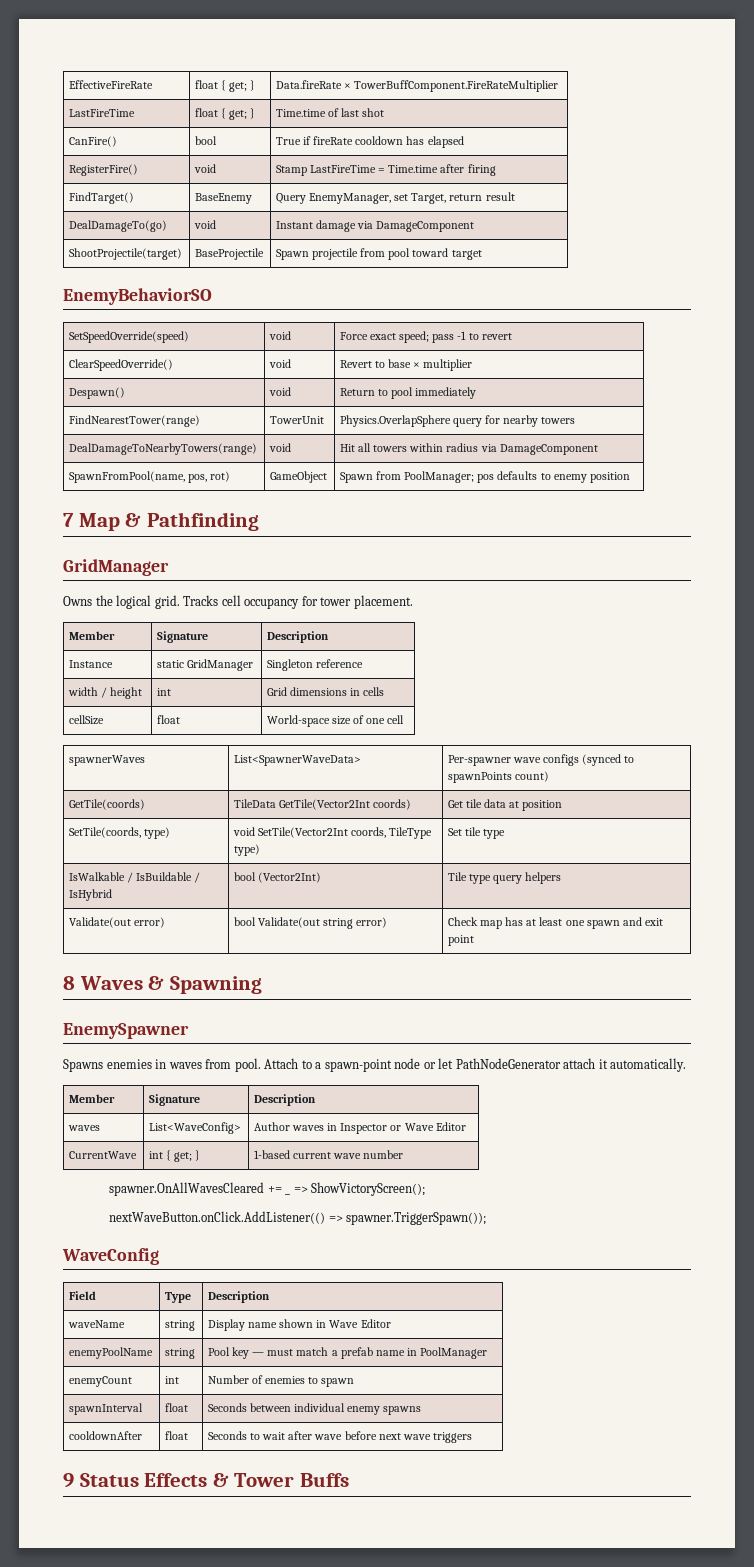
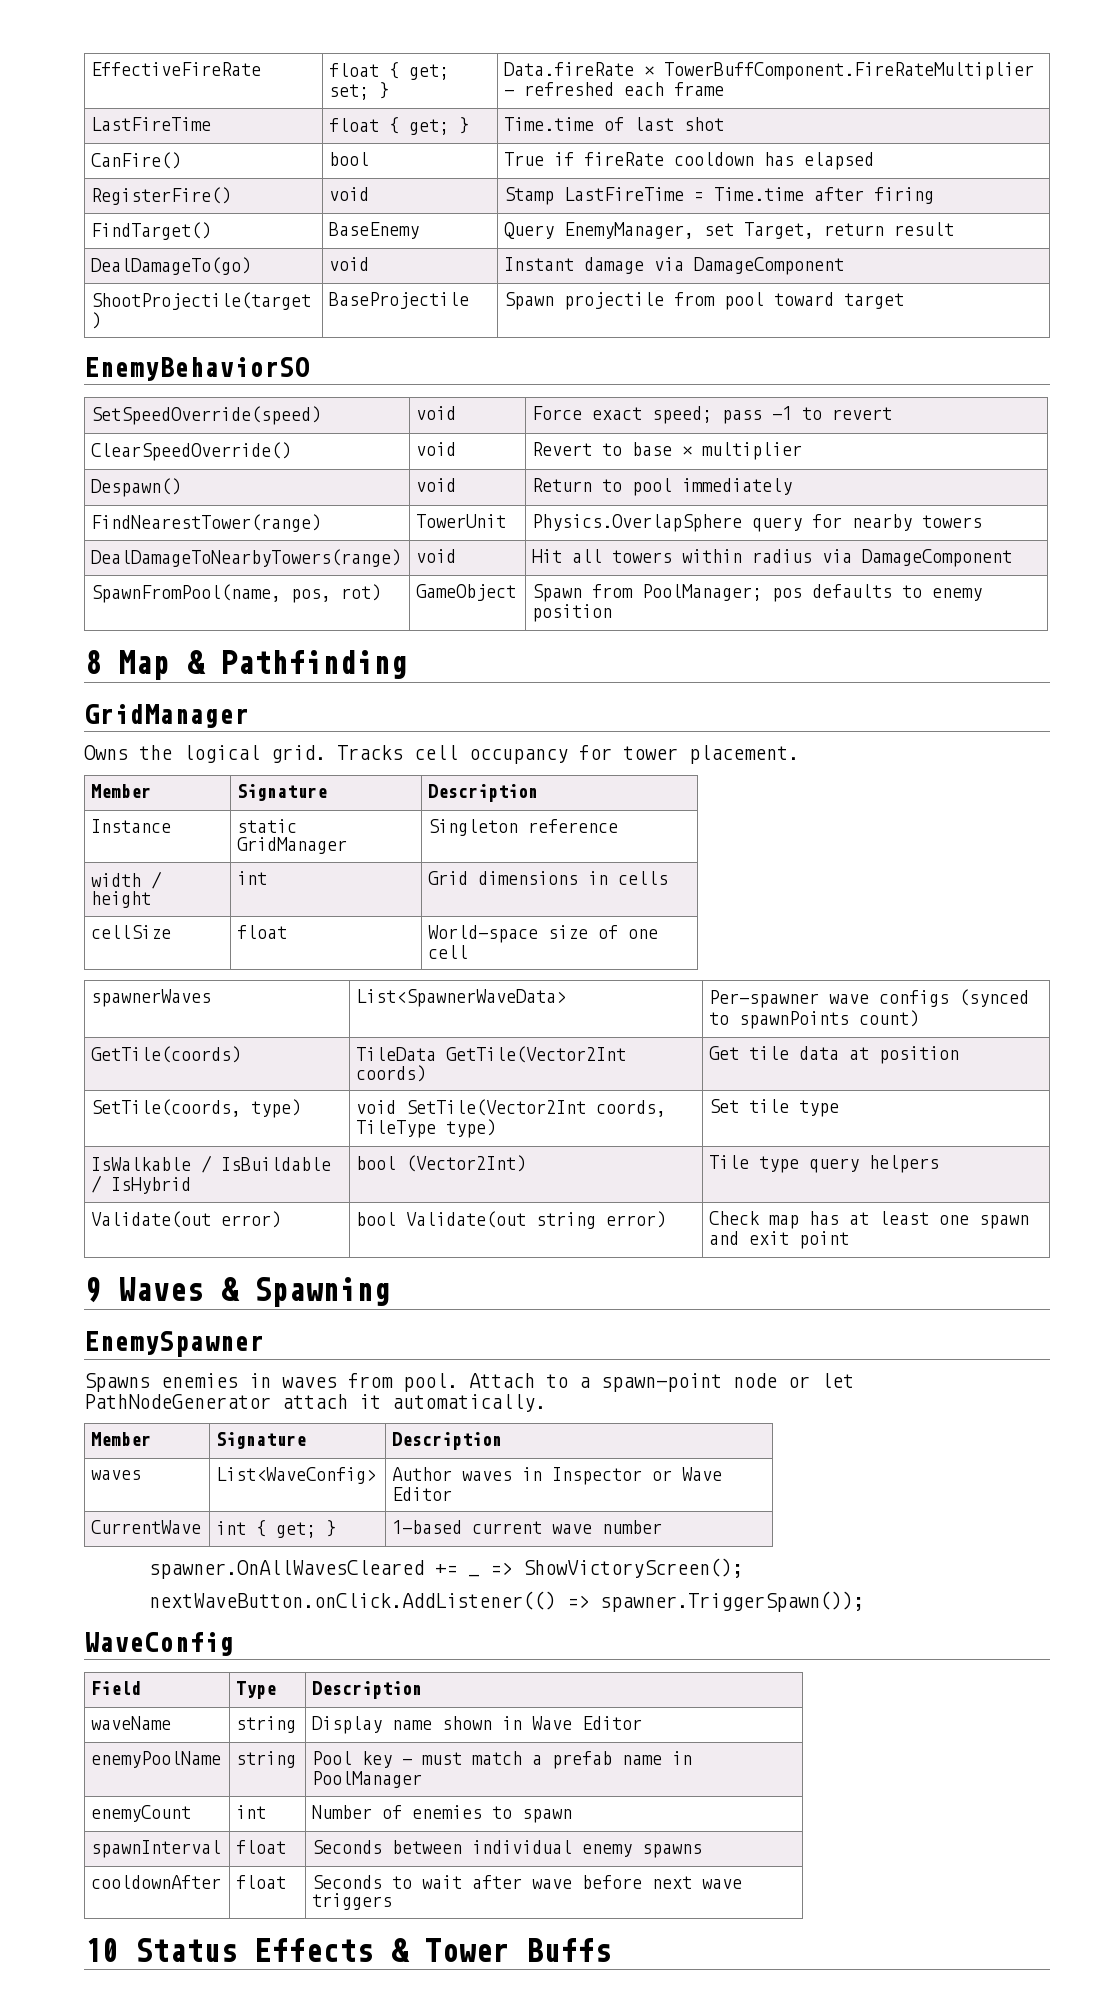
(248, 87) none -> [329,84,370,100] set;
(559, 86) none -> [504,82,725,96] — refreshed each frame
[63,513,74,527] 7 -> [84,650,101,674] 8
[63,976,75,990] 8 -> [84,1277,101,1303] 9
[63,1473,74,1488] 9 -> [84,1938,118,1962] 10

